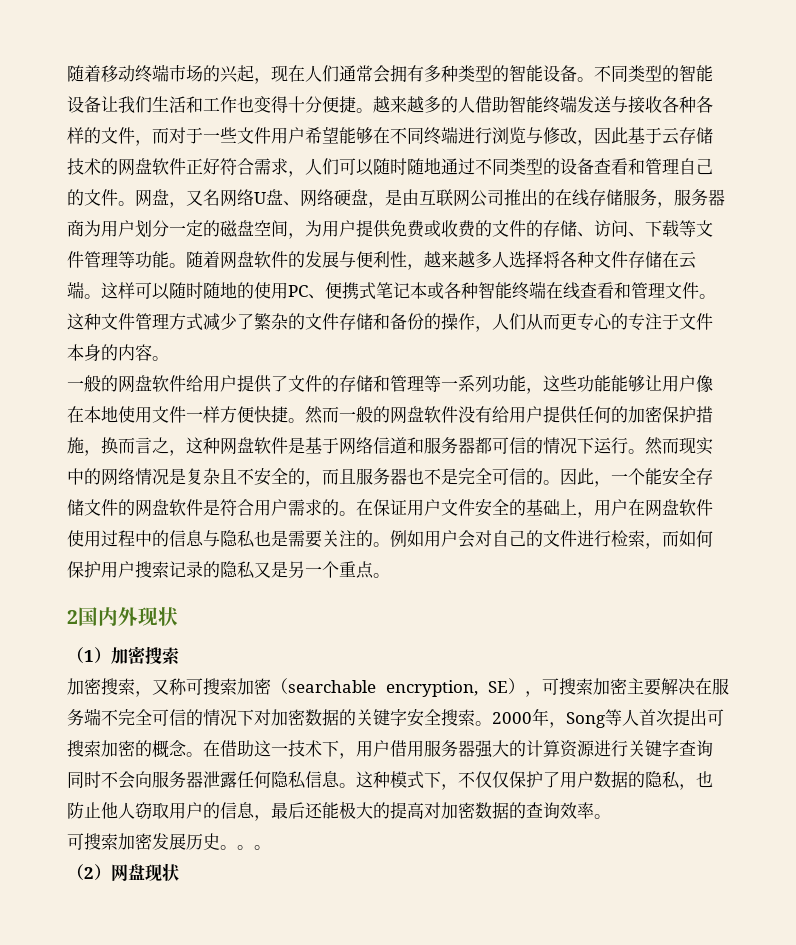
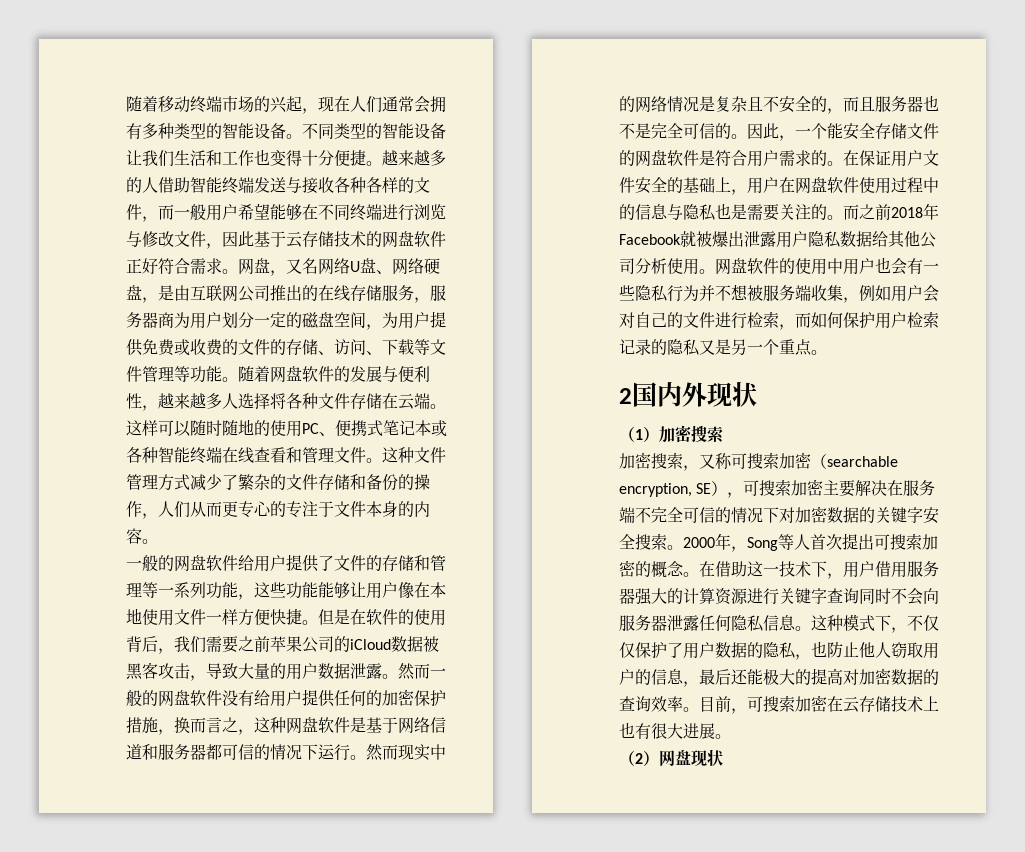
[169,127,271,144] 对于一些文件 -> [174,204,206,220] 一般
(577, 135) none -> [174,231,206,247] 文件
[288,158,713,177] [67,189,118,206] ，人们可以随时随地通过不同类型的设备查看和管理自己的文件 -> (222, 266) none
(305, 420) none -> [318,609,446,626] [126,636,439,654] [126,662,398,681] 但是在软件的使用背后，我们需要之前苹果公司的iCloud数据被黑客攻击，导致大量的用户数据泄露。
(390, 544) none -> [843,203,939,220] [619,231,936,248] [619,257,939,275] [619,284,859,303] 而之前2018年Facebook就被爆出泄露用户隐私数据给其他公司分析使用。网盘软件的使用中用户也会有一些隐私行为并不想被服务端收集，
[135,561,152,578] 搜 -> [907,312,923,328] 检
[67,833,254,850] // 可搜索加密发展历史。。 -> [699,695,939,714] [619,722,715,739] 目前，可搜索加密在云存储技术上也有很大进展

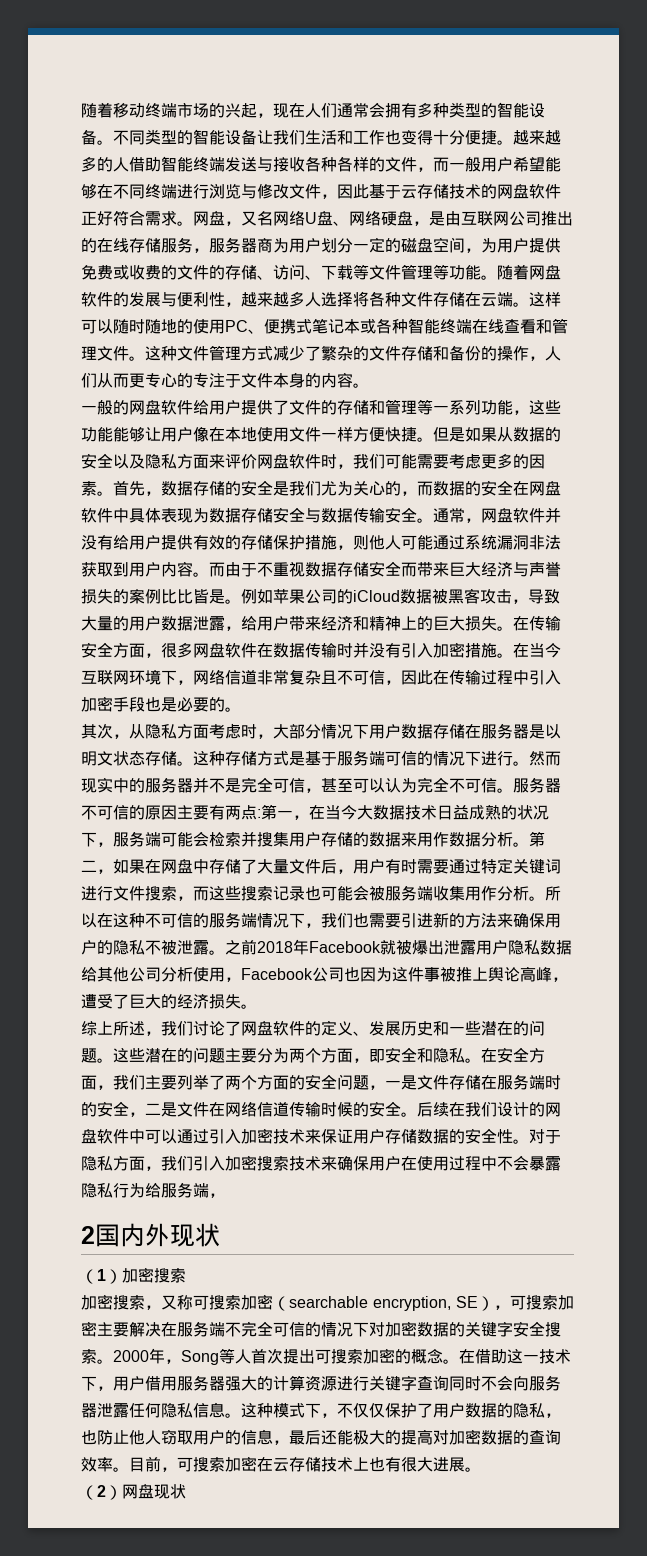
[350,609,446,626] [126,636,270,654] 在软件的使用背后，我们需要之前 -> [465,427,561,442] [81,453,545,469] [81,480,561,496] [81,507,561,523] [81,534,561,550] [81,561,561,577] [81,589,273,604] 如果从数据的安全以及隐私方面来评价网盘软件时，我们可能需要考虑更多的因素。首先，数据存储的安全是我们尤为关心的，而数据的安全在网盘软件中具体表现为数据存储安全与数据传输安全。通常，网盘软件并没有给用户提供有效的存储保护措施，则他人可能通过系统漏洞非法获取到用户内容。而由于不重视数据存储安全而带来巨大经济与声誉损失的案例比比皆是。例如
[382,663,446,680] [126,689,446,707] [126,717,446,735] [126,744,335,760] 。然而一般的网盘软件没有给用户提供任何的加密保护措施，换而言之，这种网盘软件是基于网络信道和服务器都可信的情况下运 -> [225,615,561,631] [81,642,561,658] [81,669,561,685] [81,696,241,712] [81,723,561,739] [81,750,497,766] ，给用户带来经济和精神上的巨大损失。在传输安全方面，很多网盘软件在数据传输时并没有引入加密措施。在当今互联网环境下，网络信道非常复杂且不可信，因此在传输过程中引入加密手段也是必要的。 // 其次，从隐私方面考虑时，大部分情况下用户数据存储在服务器是以明文状态存储。这种存储方式是基于服务端可信的情况下进
[635,95,939,114] [619,123,939,141] [619,150,939,167] [619,177,939,195] [619,203,859,221] 网络情况是复杂且不安全的，而且服务器也不是完全可信的。因此，一个能安全存储文件的网盘软件是符合用户需求的。在保证用户文件安全的基础上，用户在网盘软件使用过程中的信息与隐私也是需要关注的。而 -> [145,777,561,793] [81,804,549,820] [81,831,545,847] [81,858,561,874] [81,885,561,901] [81,912,561,928] [81,940,225,955] 服务器并不是完全可信，甚至可以认为完全不可信。服务器不可信的原因主要有两点:第一，在当今大数据技术日益成熟的状况下，服务端可能会检索并搜集用户存储的数据来用作数据分析。第二，如果在网盘中存储了大量文件后，用户有时需要通过特定关键词进行文件搜索，而这些搜索记录也可能会被服务端收集用作分析。所以在这种不可信的服务端情况下，我们也需要引进新的方法来确保用户的隐私不被泄露。
[699,257,939,275] [619,284,939,303] [619,311,939,330] [619,339,827,356] 。网盘软件的使用中用户也会有一些隐私行为并不想被服务端收集，例如用户会对自己的文件进行检索，而如何保护用户检索记录的隐私又是另一个重点。 -> [225,966,568,982] [81,994,257,1009] [81,1020,545,1036] [81,1047,545,1063] [81,1074,561,1090] [81,1101,561,1117] [81,1128,561,1144] [81,1155,561,1171] [81,1182,225,1198] ，Facebook公司也因为这件事被推上舆论高峰，遭受了巨大的经济损失。 // 综上所述，我们讨论了网盘软件的定义、发展历史和一些潜在的问题。这些潜在的问题主要分为两个方面，即安全和隐私。在安全方面，我们主要列举了两个方面的安全问题，一是文件存储在服务端时的安全，二是文件在网络信道传输时候的安全。后续在我们设计的网盘软件中可以通过引入加密技术来保证用户存储数据的安全性。对于隐私方面，我们引入加密搜索技术来确保用户在使用过程中不会暴露隐私行为给服务端，

